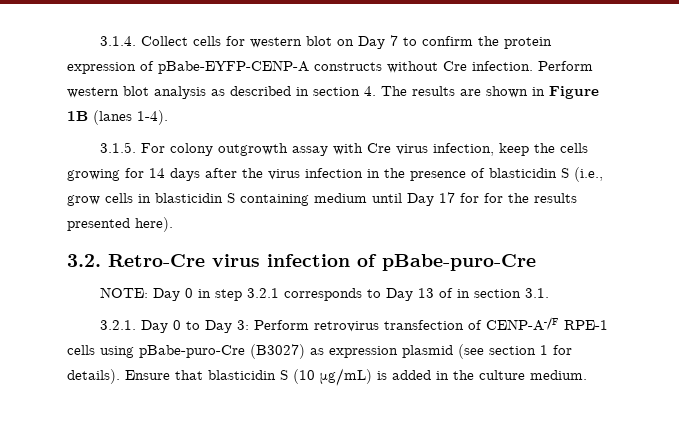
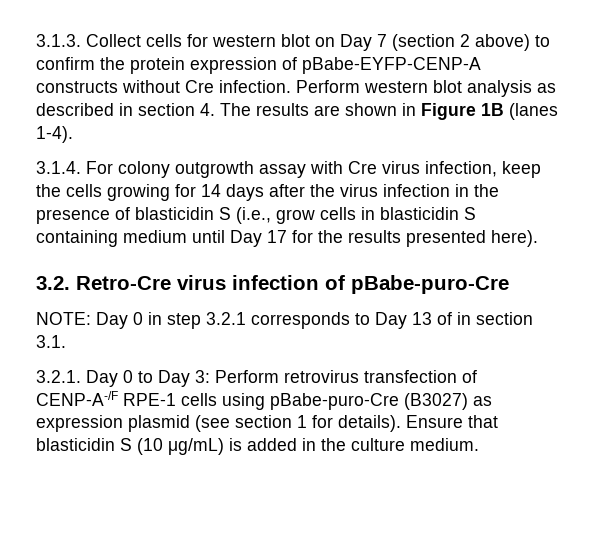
[99,36,136,46] 3.1.4. -> [36,34,81,47] 3.1.3.
(398, 40) none -> [392,34,530,51] (section 2 above)
[99,142,136,153] 3.1.5. -> [36,161,81,174] 3.1.4.
[484,193,503,203] for -> (313, 236) none

